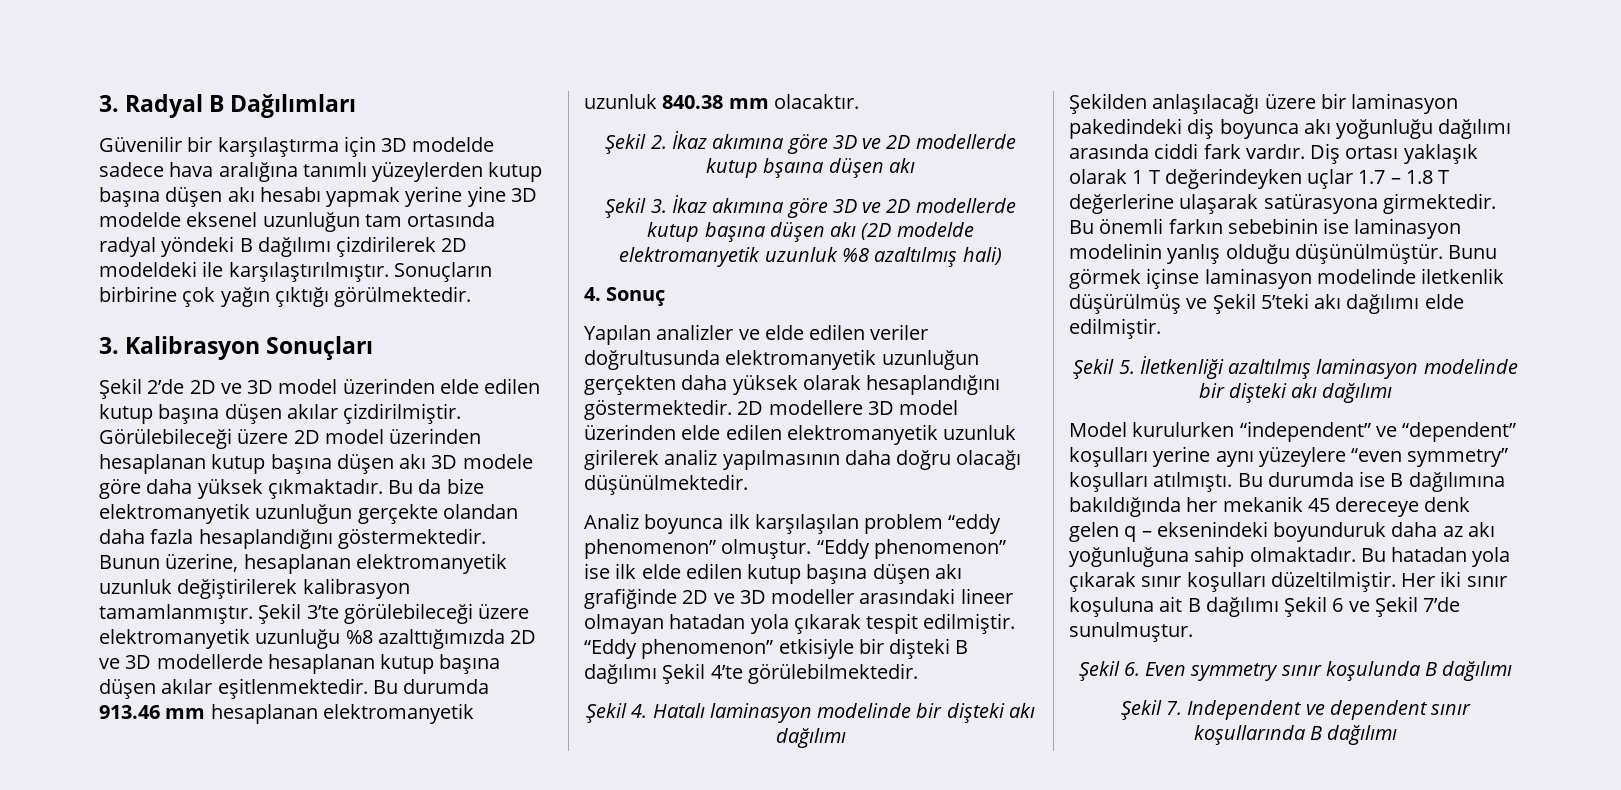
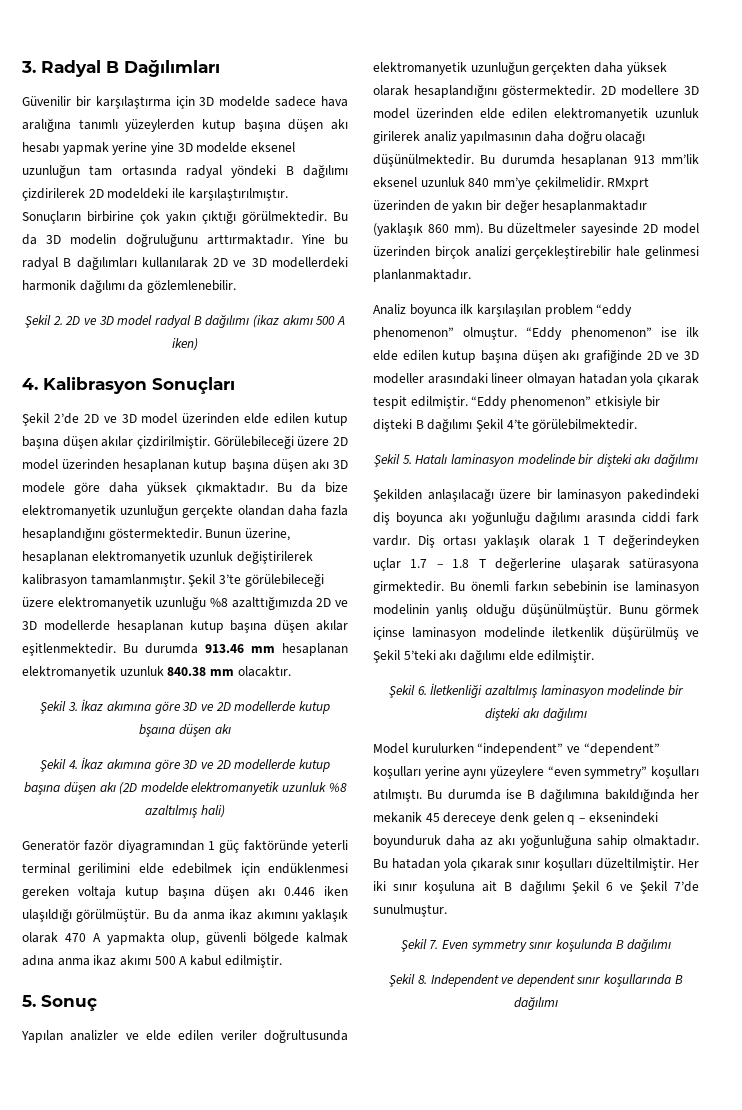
[220,287,270,307] yağın -> [166,211,196,224] yakın
[99,337,119,354] // 3. -> [333,212,348,221] [22,233,348,247] [22,256,348,270] [22,279,236,293] [25,314,345,328] [172,338,198,351] [22,378,38,390] Bu da 3D modelin doğruluğunu arttırmaktadır. Yine bu radyal B dağılımları kullanılarak 2D ve 3D modellerdeki harmonik dağılımı da gözlemlenebilir. // Şekil 2. 2D ve 3D model radyal B dağılımı (ikaz akımı 500 A iken) // 4.
[650,135,667,149] 2. -> [67,702,78,711] 3.
[650,199,667,213] 3. -> [68,760,78,769] 4.
[584,287,601,301] 4. -> [22,840,349,853] [22,863,348,876] [22,886,348,899] [22,908,349,922] [22,932,348,945] [22,955,282,968] [22,995,36,1007] Generatör fazör diyagramından 1 güç faktöründe yeterli terminal gerilimini elde edebilmek için endüklenmesi gereken voltaja kutup başına düşen akı 0.446 iken ulaşıldığı görülmüştür. Bu da anma ikaz akımını yaklaşık olarak 470 A yapmakta olup, güvenli bölgede kalmak adına anma ikaz akımı 500 A kabul edilmiştir. // 5.
(748, 484) none -> [480,154,699,167] [373,177,650,190] [373,199,648,213] [373,223,699,236] [373,246,699,259] [373,269,471,282] Bu durumda hesaplanan 913 mm’lik eksenel uzunluk 840 mm’ye çekilmelidir. RMxprt üzerinden de yakın bir değer hesaplanmaktadır (yaklaşık 860 mm). Bu düzeltmeler sayesinde 2D model üzerinden birçok analizi gerçekleştirebilir hale gelinmesi planlanmaktadır.
[631,704,648,718] 4. -> [402,455,412,464] 5.
[1118,360,1135,374] 5. -> [417,686,427,695] 6.
[1123,662,1140,676] 6. -> [429,940,439,949] 7.
[1166,701,1183,715] 7. -> [417,975,427,984] 8.

